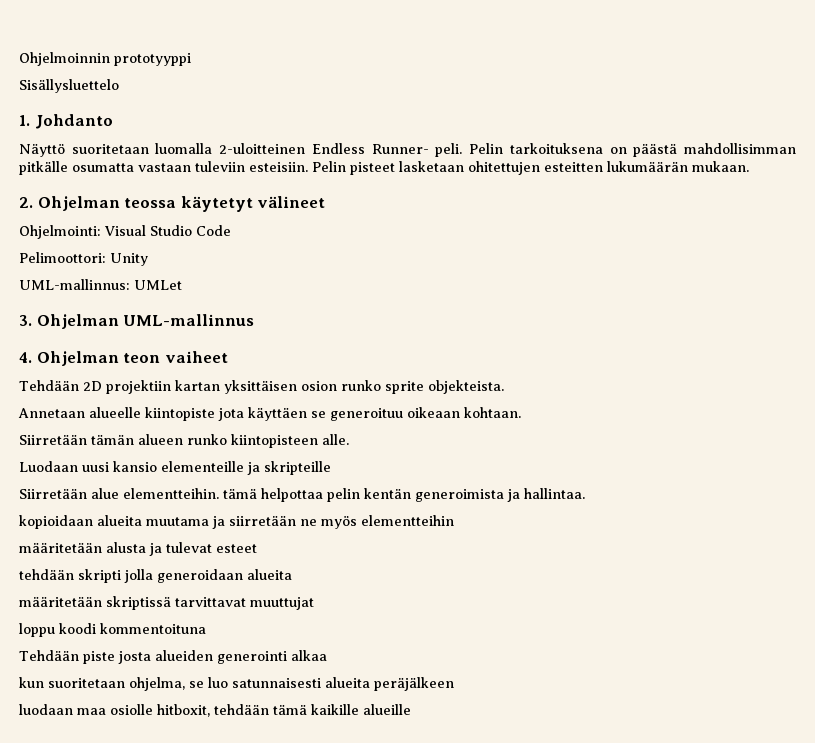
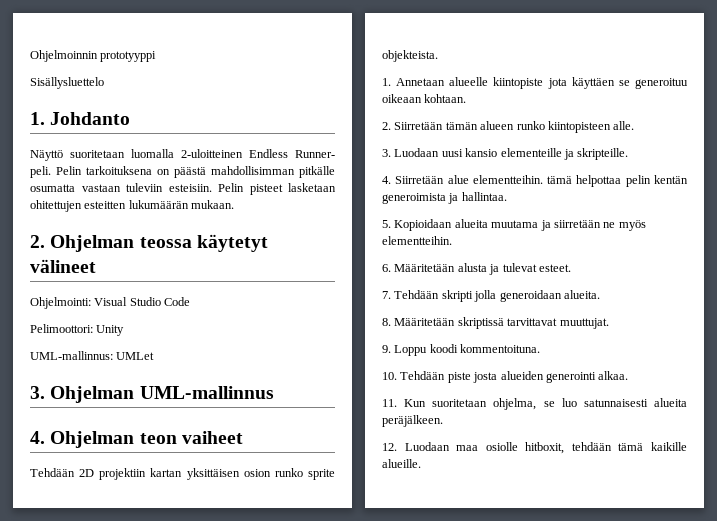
(504, 387) none -> [382,78,391,86] 1.
(521, 412) none -> [382,122,391,130] 2.
(349, 439) none -> [382,149,391,157] 3.
[264,461,331,475] skripteille // -> [577,148,629,160] [382,176,391,184] skripteille. // 4.
[19,515,93,529] kopioidaan -> [382,219,453,231] 5. Kopioidaan
[361,515,454,526] [19,542,257,556] [19,569,292,583] [19,596,314,610] [19,623,206,637] elementteihin // määritetään alusta ja tulevat esteet // tehdään skripti jolla generoidaan alueita // määritetään skriptissä tarvittavat muuttujat // loppu koodi kommentoituna // -> [382,236,452,245] [382,263,571,275] [382,290,600,302] [382,317,609,329] [382,344,541,356] [382,372,397,380] elementteihin. // 6. Määritetään alusta ja tulevat esteet. // 7. Tehdään skripti jolla generoidaan alueita. // 8. Määritetään skriptissä tarvittavat muuttujat. // 9. Loppu koodi kommentoituna. // 10.
[290,650,327,661] [19,677,44,688] alkaa // kun -> [598,371,629,380] [382,399,427,407] alkaa. // 11. Kun
[374,677,454,691] [19,704,73,715] peräjälkeen // luodaan -> [382,415,443,427] [382,442,450,451] peräjälkeen. // 12. Luodaan
[363,704,411,715] alueille -> [382,459,421,468] alueille.

